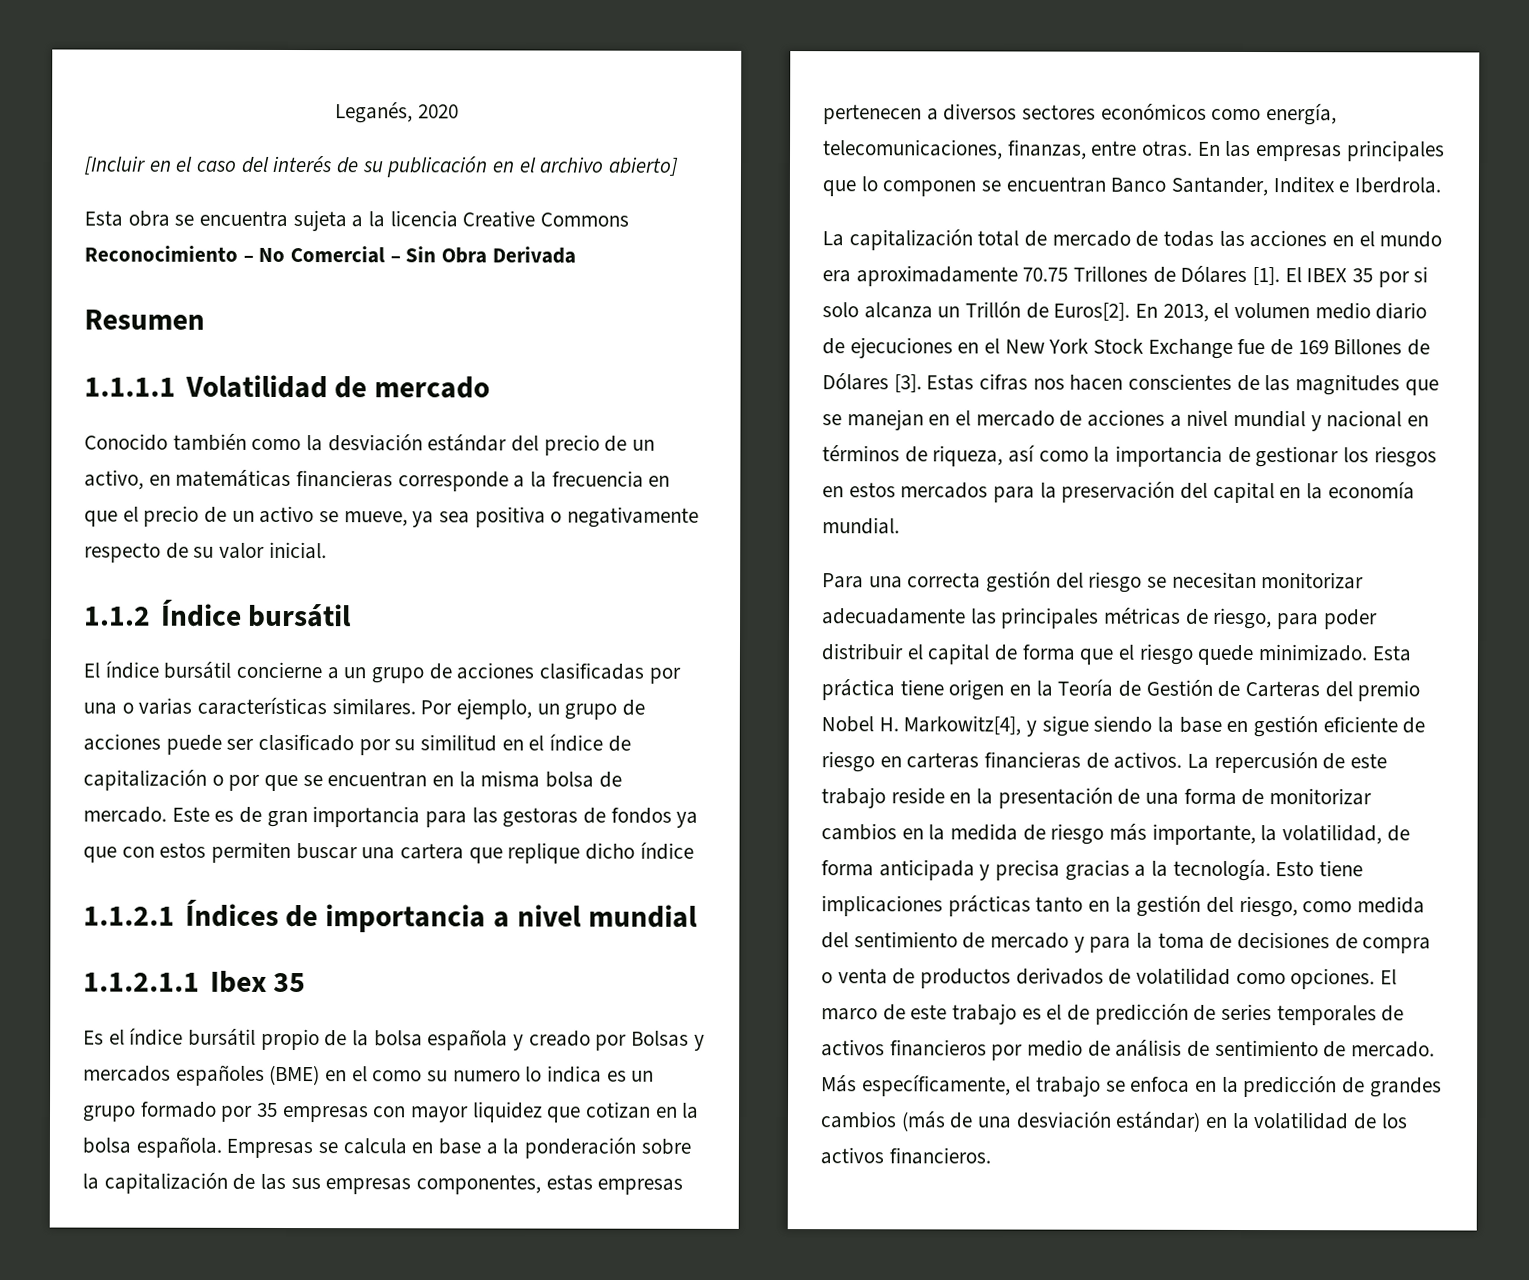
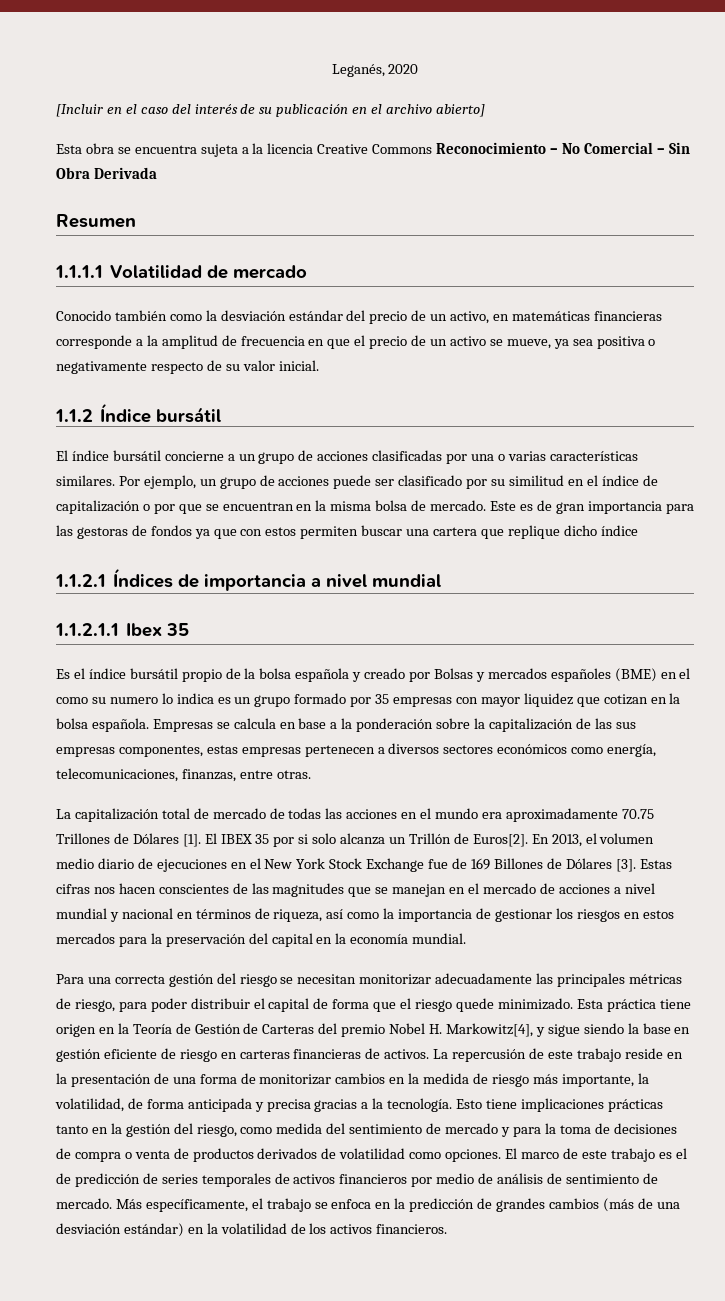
(548, 479) none -> [161,335,237,349] amplitud de
[1197,140,1445,162] [822,176,1442,197] En las empresas principales que lo componen se encuentran Banco Santander, Inditex e Iberdrola. -> (311, 774) none

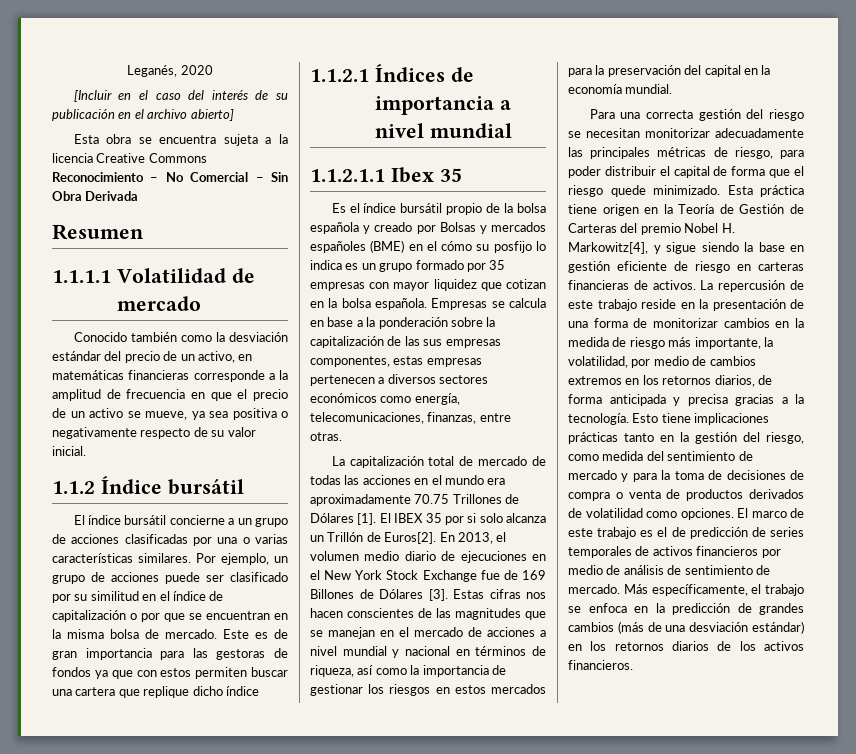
[56,697,158,704] como su numero -> [441,241,532,253] cómo su posfijo
(124, 1105) none -> [631,356,756,368] [568,375,755,387] por medio de cambios extremos en los retornos diarios,
[206,1223,287,1234] la volatilidad -> [590,641,709,651] los retornos diarios

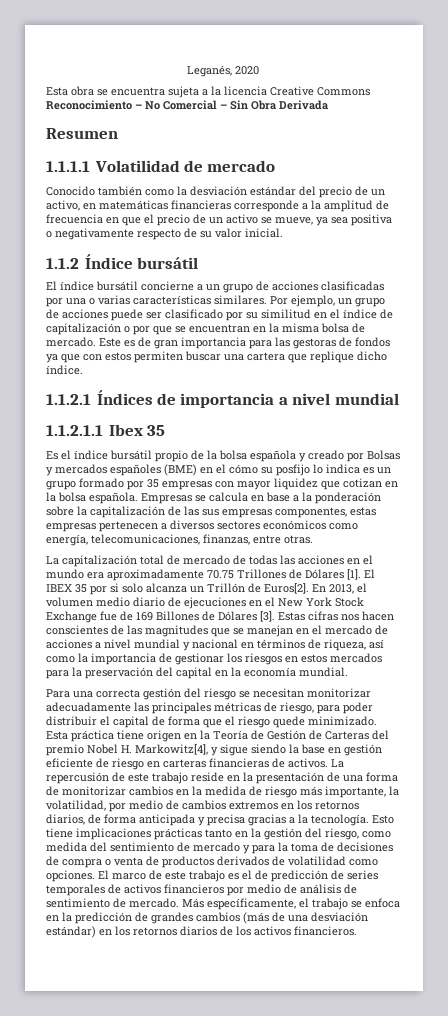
[73,90,288,102] [52,109,234,121] // [Incluir en el caso del interés de su publicación en el archivo abierto] -> (259, 70) none
[225,686,259,696] índice -> [46,365,83,375] índice.

